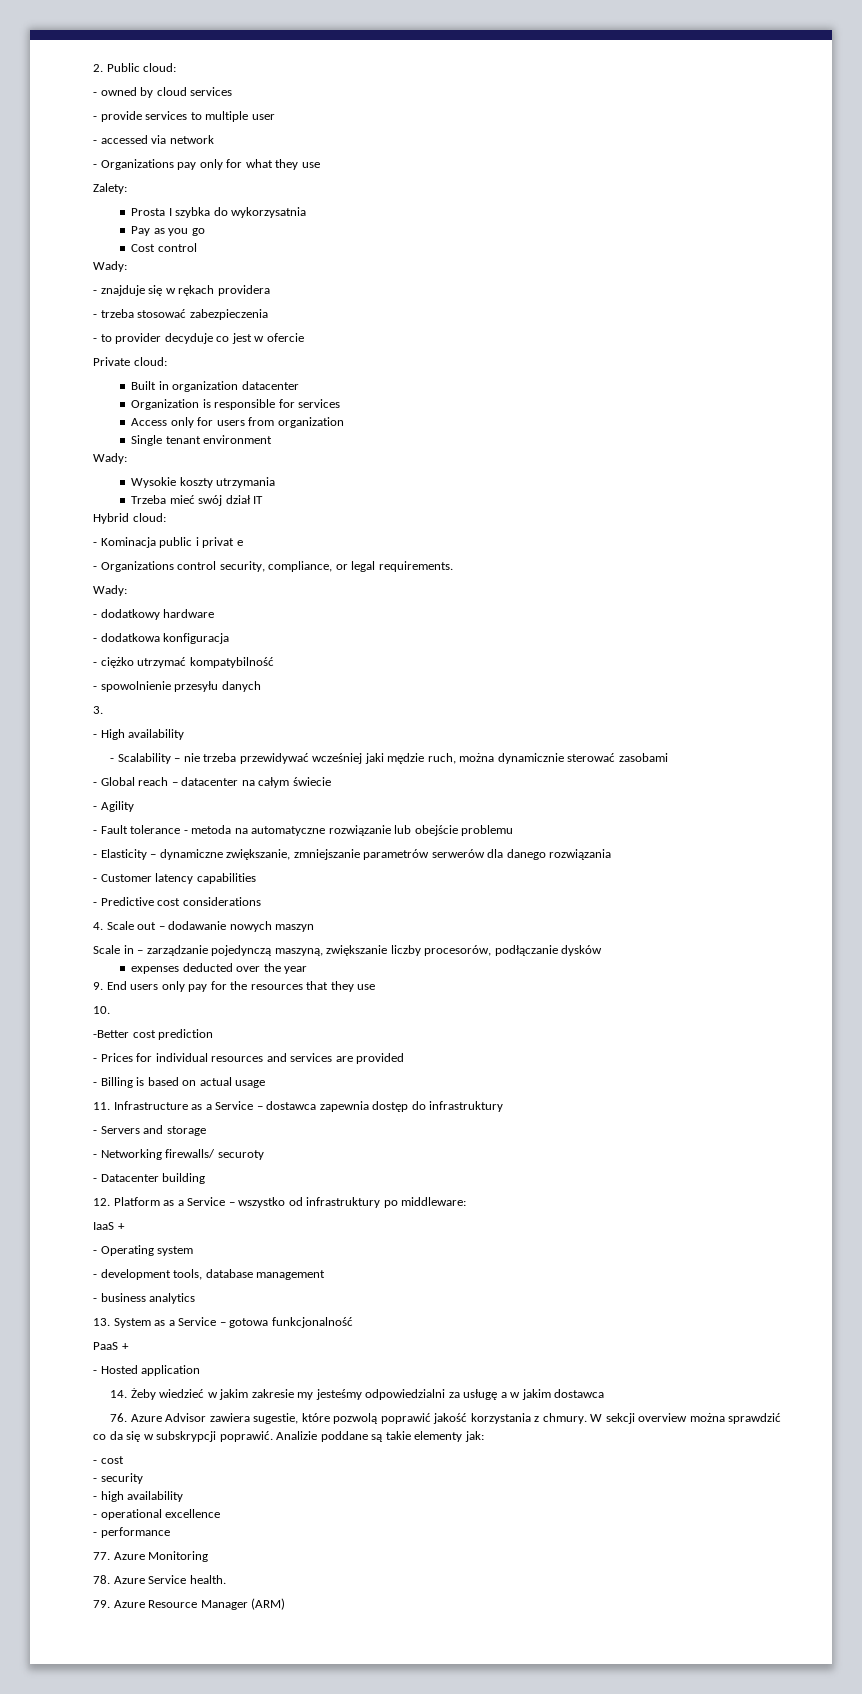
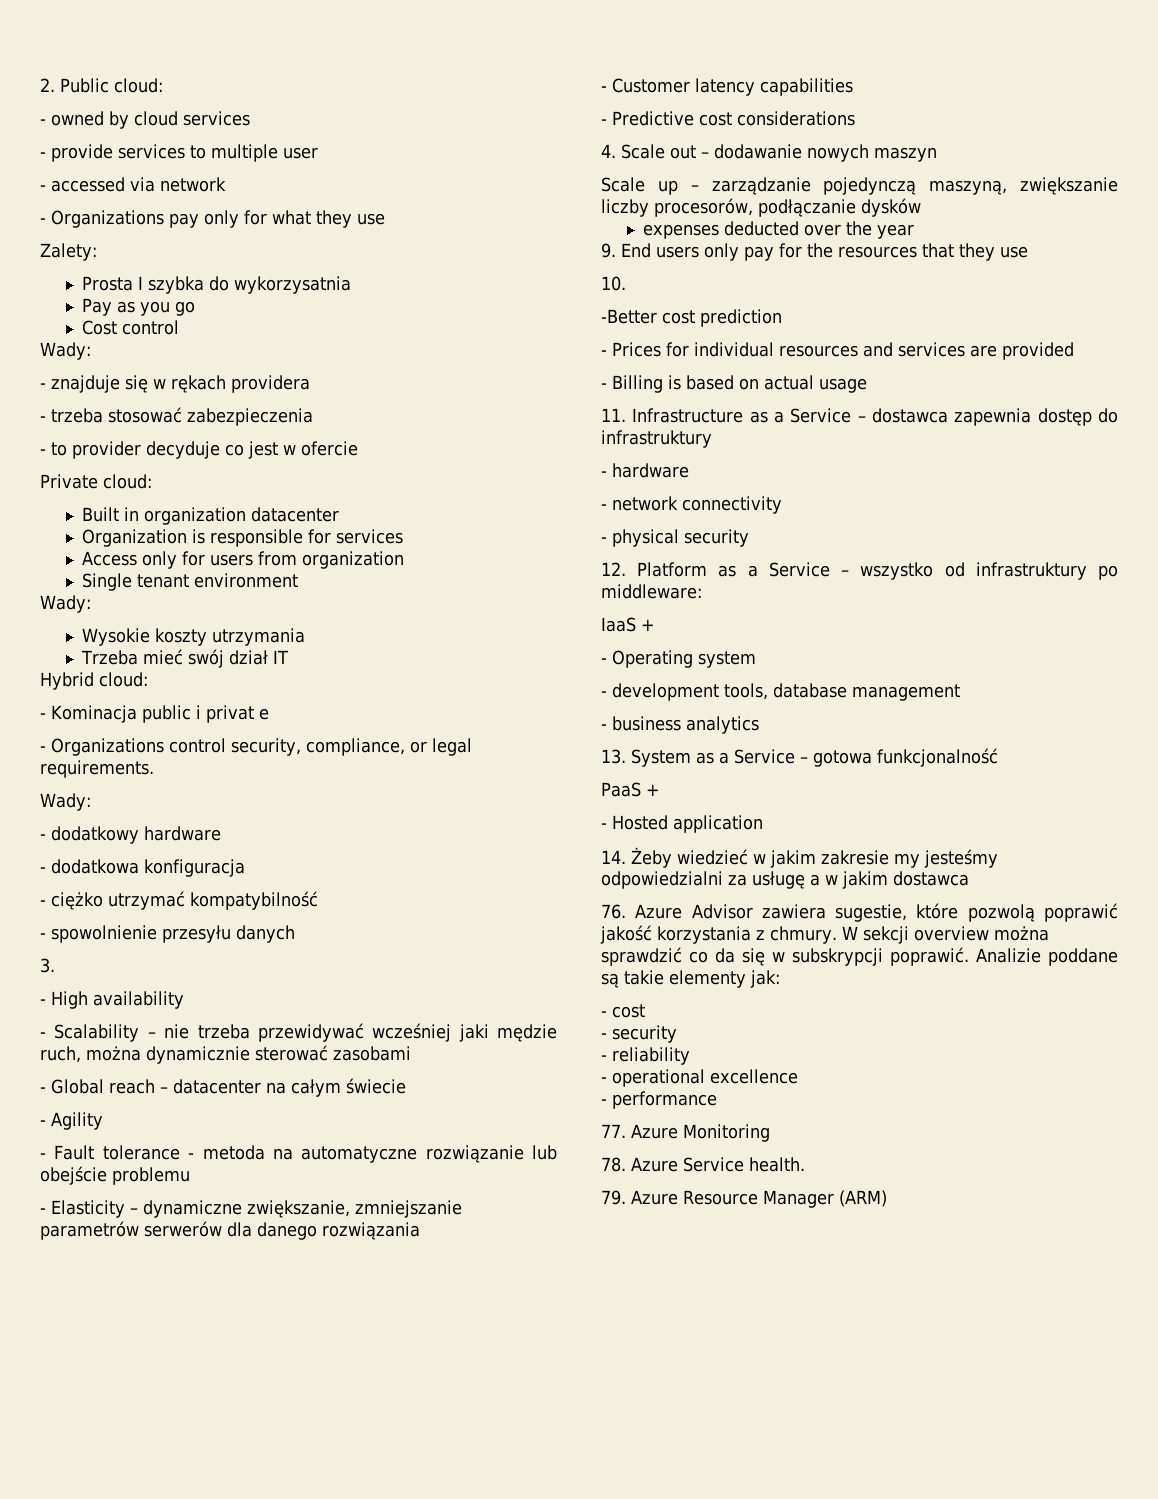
[123,945,134,954] in -> [657,180,678,195] up
[100,1125,206,1136] [93,1149,264,1160] [93,1173,206,1184] Servers and storage // - Networking firewalls/ securoty // - Datacenter building -> [612,463,689,478] [601,496,782,514] [601,529,749,547] hardware // - network connectivity // - physical security
[100,1491,184,1502] high availability -> [612,1047,690,1065] reliability

